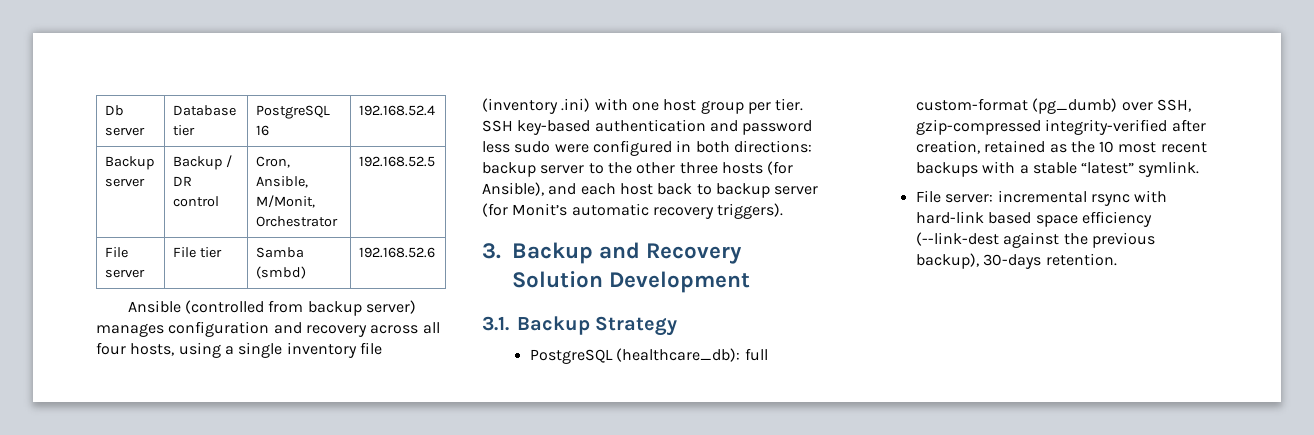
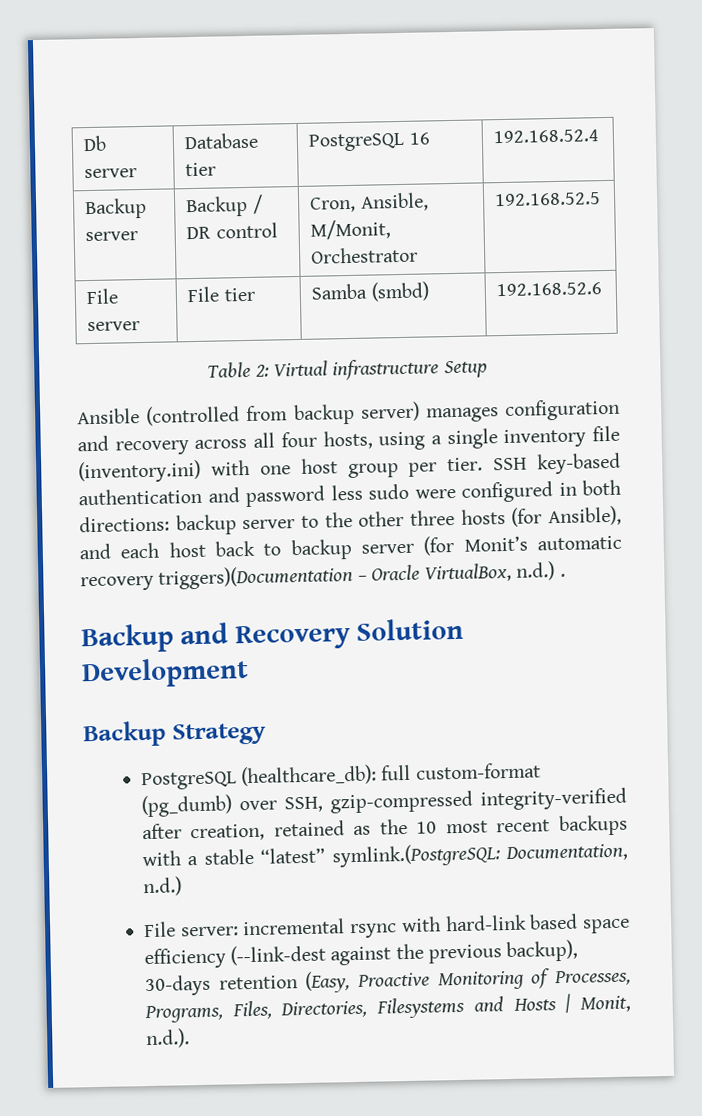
(435, 252) none -> [207,358,488,381] // Table 2: Virtual infrastructure Setup
[482,98,591,114] (inventory .ini) -> [78,459,201,484] (inventory.ini)
[717,203,784,219] [482,243,501,259] triggers). // 3. -> [158,561,566,590] triggers)(Documentation – Oracle VirtualBox, n.d.) . //
[482,316,509,331] 3.1. -> (249, 673) none
[1138,161,1200,177] symlink. -> [331,843,628,868] [142,876,182,897] symlink.(PostgreSQL: Documentation, n.d.)
[1045,253,1117,266] retention. -> [218,968,631,993] [143,993,632,1024] [145,1028,190,1049] retention (Easy, Proactive Monitoring of Processes, Programs, Files, Directories, Filesystems and Hosts | Monit, n.d.).

